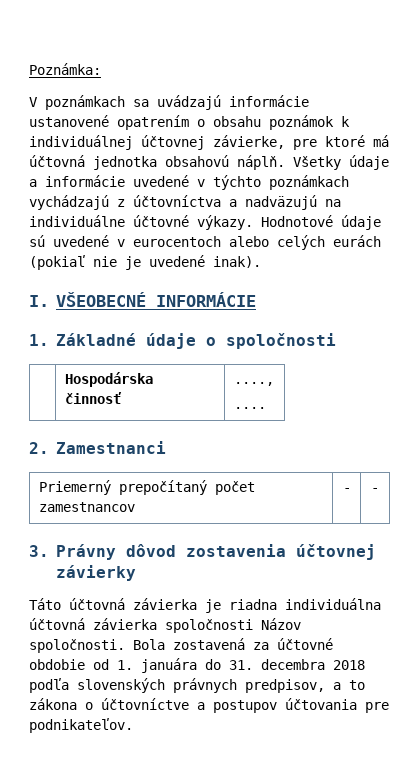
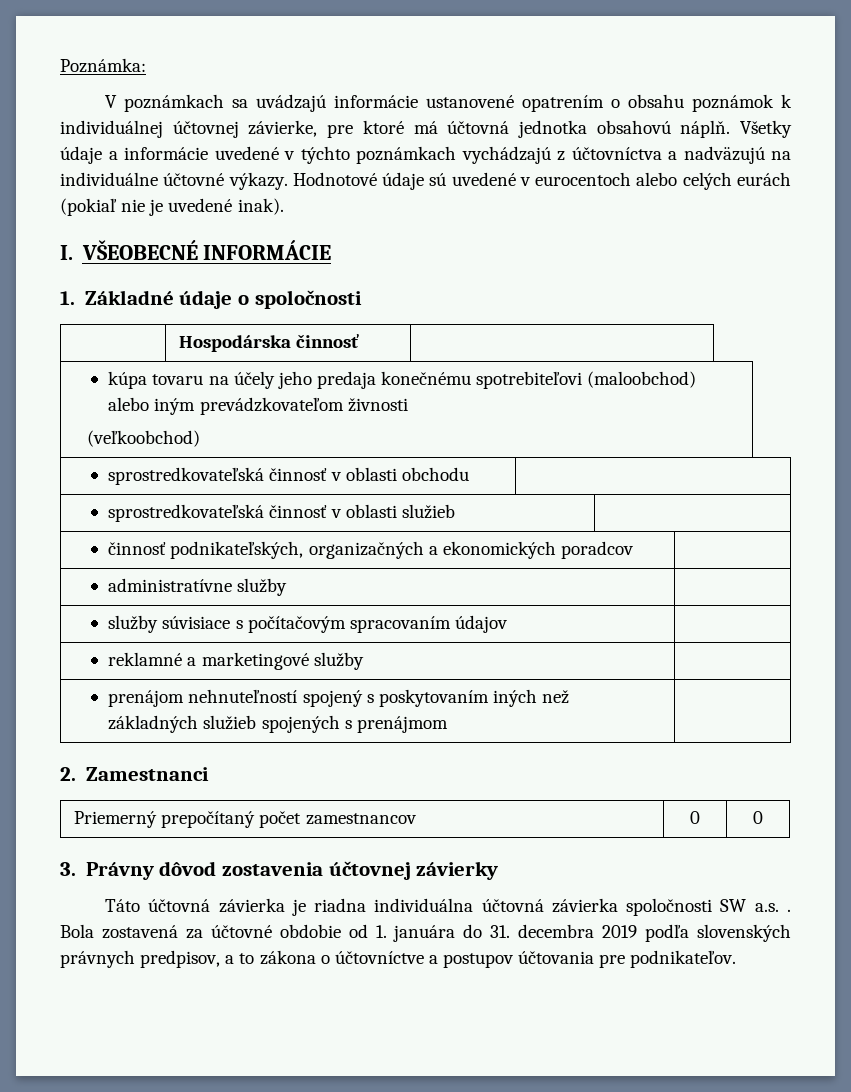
[233,382,274,386] [233,407,266,409] ...., // .... -> [108,371,697,389] [108,397,408,415] [87,430,201,447] [108,467,469,485] [108,504,455,522] [108,541,634,559] [108,578,288,596] [108,615,508,633] [108,652,364,670] [108,689,570,707] [108,715,448,733] // kúpa tovaru na účely jeho predaja konečnému spotrebiteľovi (maloobchod) alebo iným prevádzkovateľom živnosti // (veľkoobchod) // sprostredkovateľská činnosť v oblasti obchodu | // sprostredkovateľská činnosť v oblasti služieb | // činnosť podnikateľských, organizačných a ekonomických poradcov | // administratívne služby | // služby súvisiace s počítačovým spracovaním údajov | // reklamné a marketingové služby | // prenájom nehnuteľností spojený s poskytovaním iných než základných služieb spojených s prenájmom |
[342,488,351,492] [371,488,379,492] - | - -> [690,811,700,824] [753,811,763,824] 0 | 0
[261,618,301,630] [29,639,125,653] Názov spoločnosti. -> [720,899,791,912] SW a.s. .
[333,660,365,670] 2018 -> [602,925,638,938] 2019

